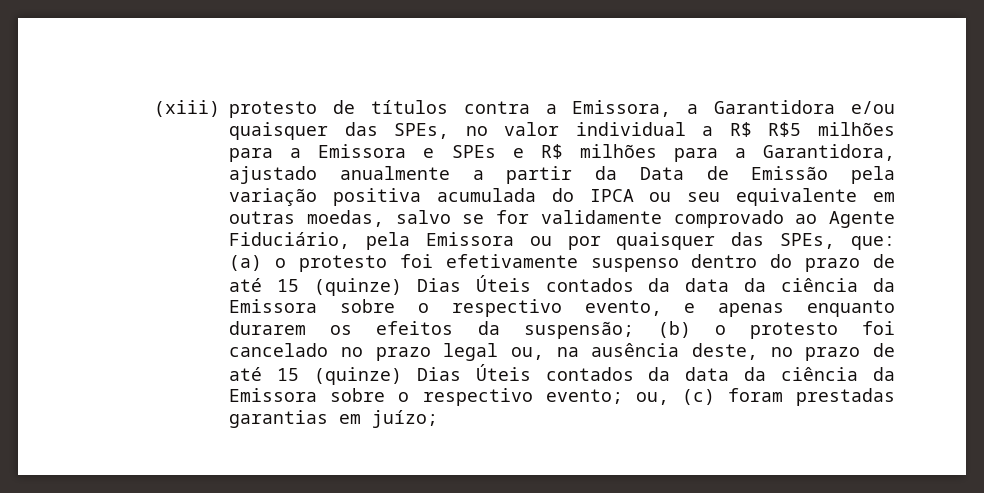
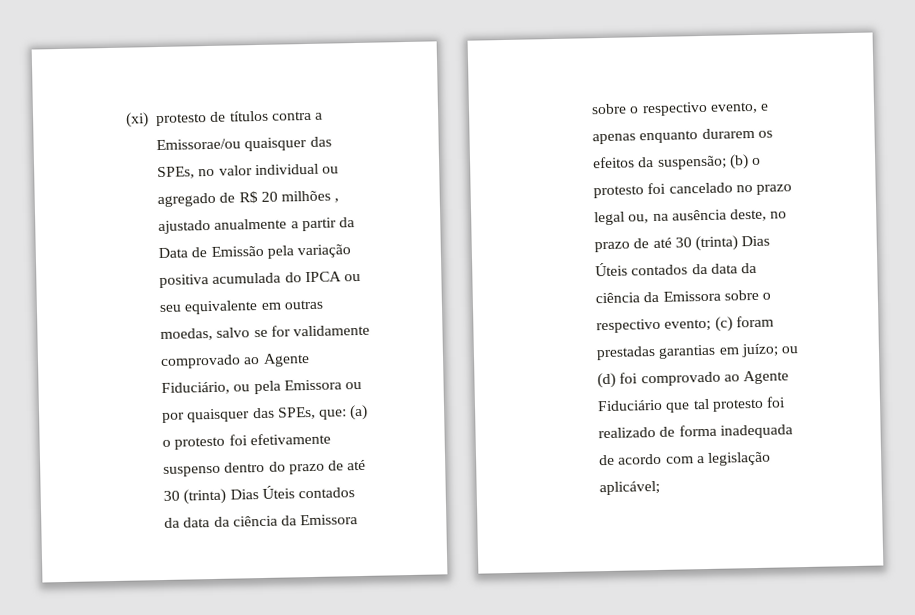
[154,100,221,117] (xiii) -> [125,112,150,128] (xi)
[572,100,895,117] Emissora, a Garantidora e/ou -> [156,138,242,151] Emissorae/ou
[702,122,896,137] [229,144,896,162] a R$ R$5 milhões para a Emissora e SPEs e R$ milhões para a Garantidora, -> [321,166,339,174] [157,190,340,208] ou agregado de R$ 20 milhões ,
(351, 240) none -> [233,384,251,392] ou
[277,278,402,296] 15 (quinze) -> [163,488,227,505] 30 (trinta)
[277,367,402,385] 15 (quinze) -> [674,235,738,252] 30 (trinta)
[635,392,669,405] ou, -> (712, 325) none
(439, 419) none -> [780,346,798,354] [597,370,789,389] [597,396,786,413] [598,424,793,439] [599,451,771,466] [599,480,661,496] ou (d) foi comprovado ao Agente Fiduciário que tal protesto foi realizado de forma inadequada de acordo com a legislação aplicável;

